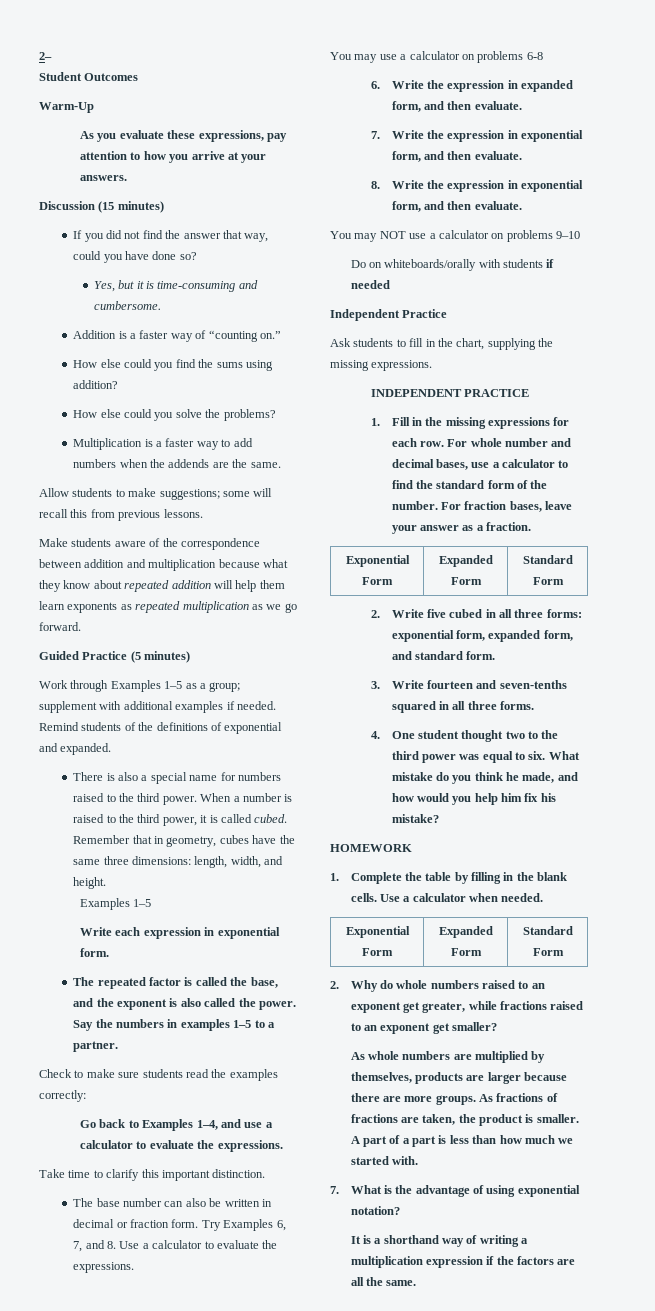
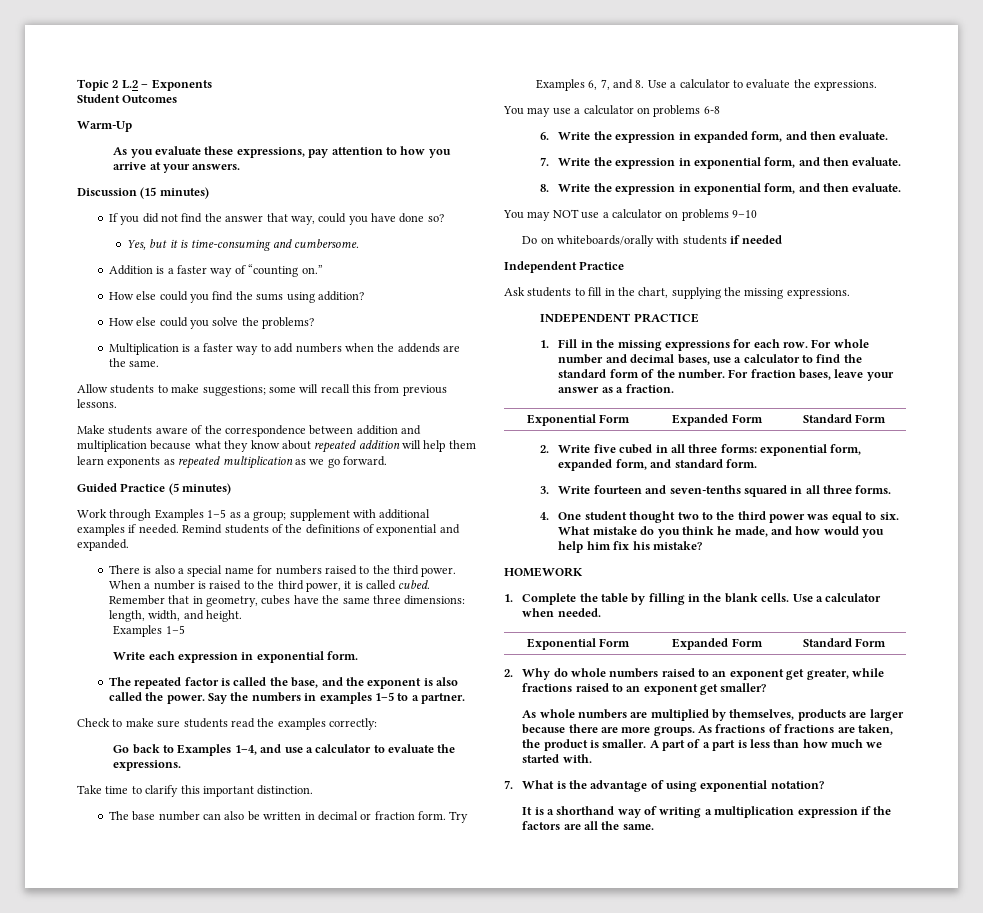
[39,52,52,60] 2– -> [77,79,212,91] Topic 2 L.2 – Exponents

